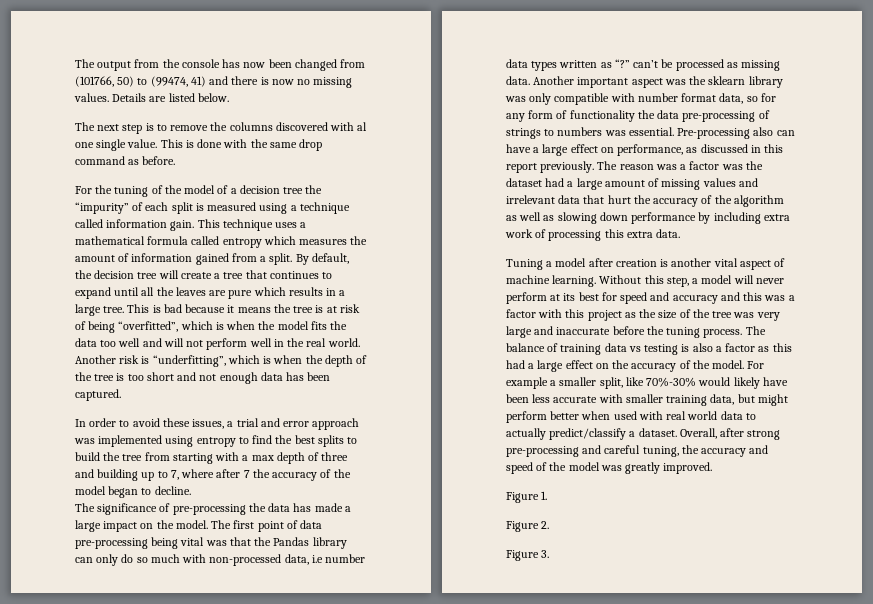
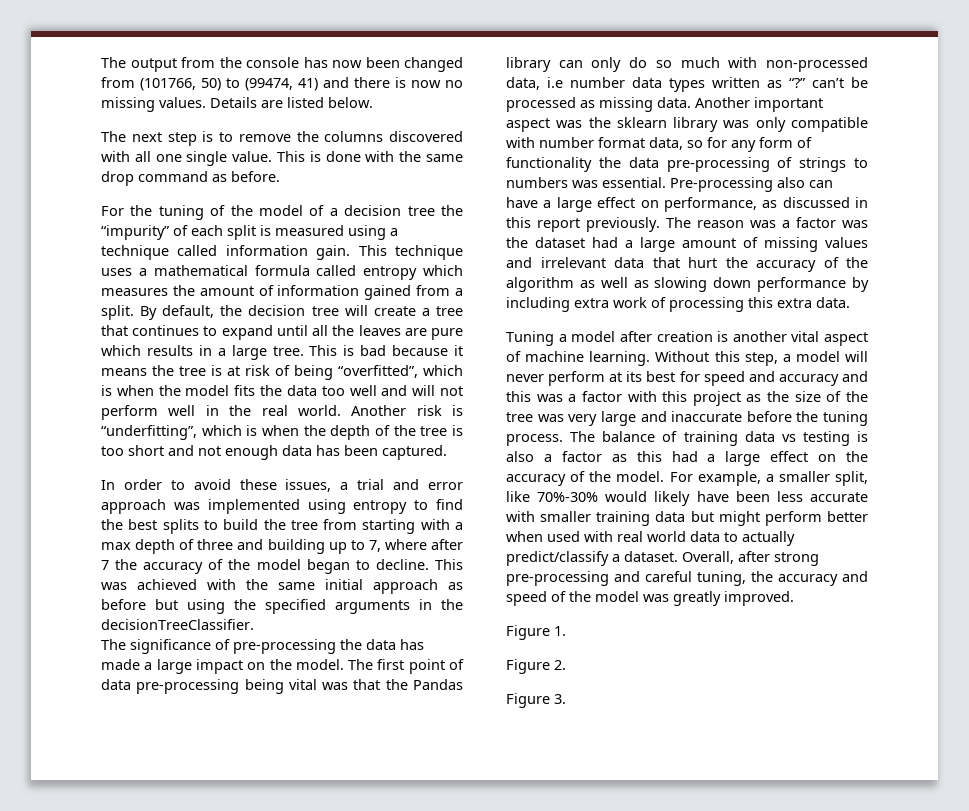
[357,122,368,131] al -> [134,151,151,162] all
(191, 490) none -> [435,559,463,570] [101,579,463,594] [101,599,463,614] [101,619,254,630] This was achieved with the same initial approach as before but using the specified arguments in the decisionTreeClassifier.
[506,377,548,389] example -> [697,471,761,486] example,
[710,394,735,405] data, -> [655,511,686,522] data

